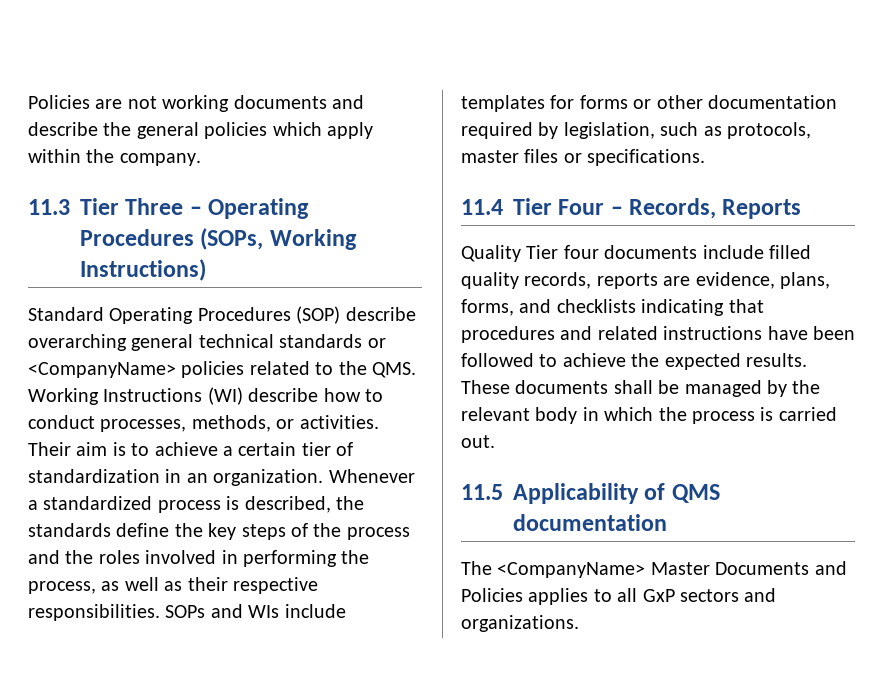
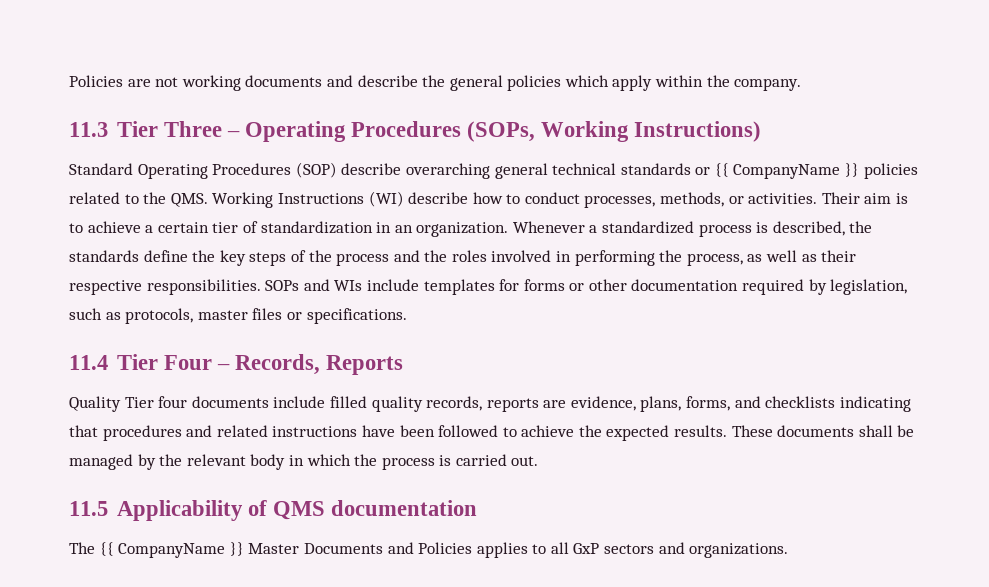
[28,362,176,378] <CompanyName> -> [714,163,860,179] {{ CompanyName }}
[497,562,646,578] <CompanyName> -> [99,542,244,558] {{ CompanyName }}

